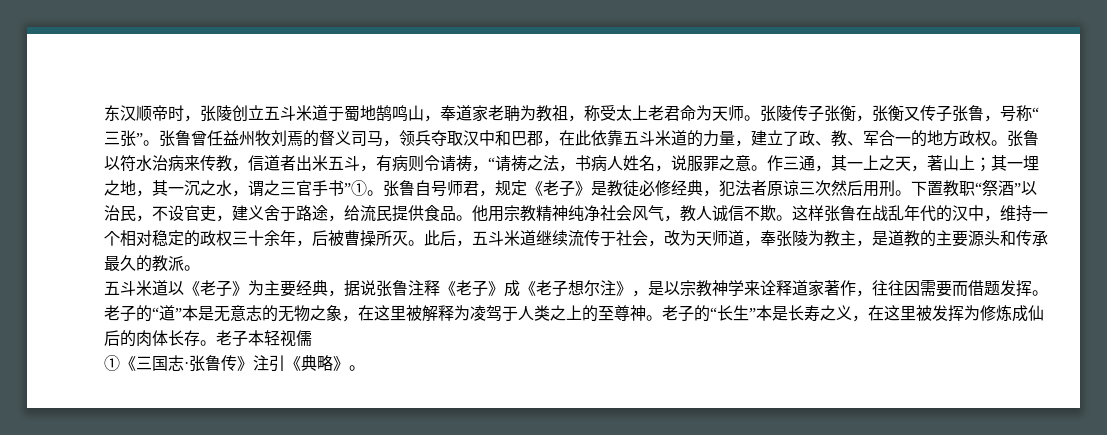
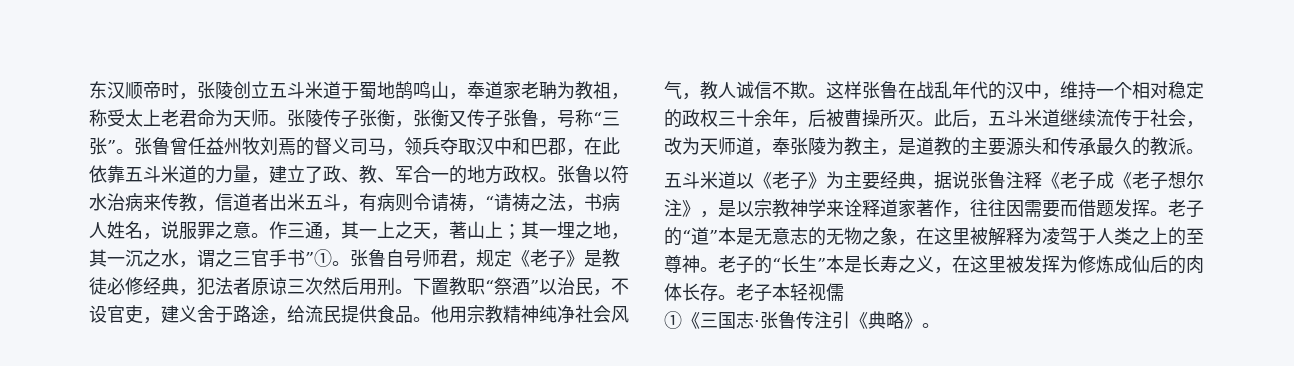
[488,281,504,296] 》 -> (1096, 181) none
[237,356,253,371] 》 -> (814, 320) none

